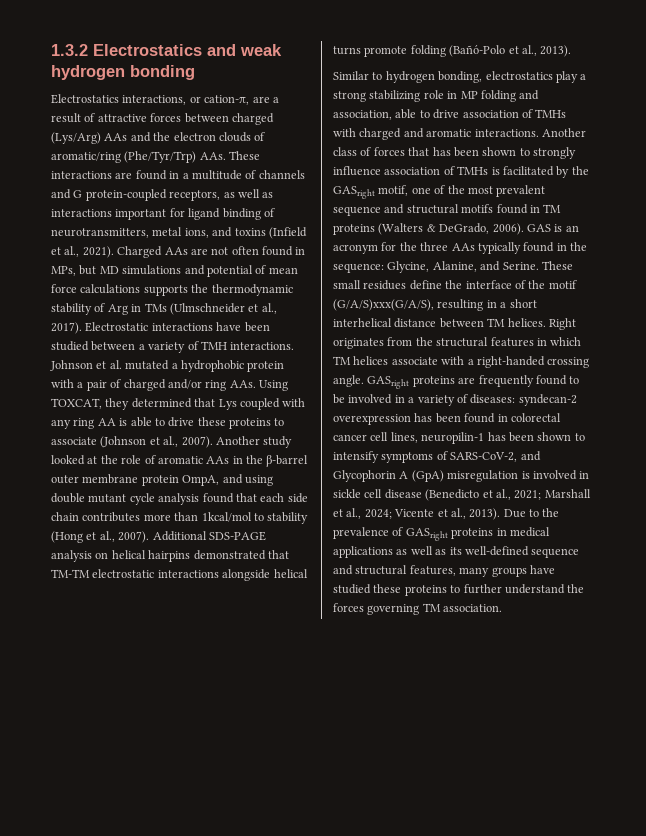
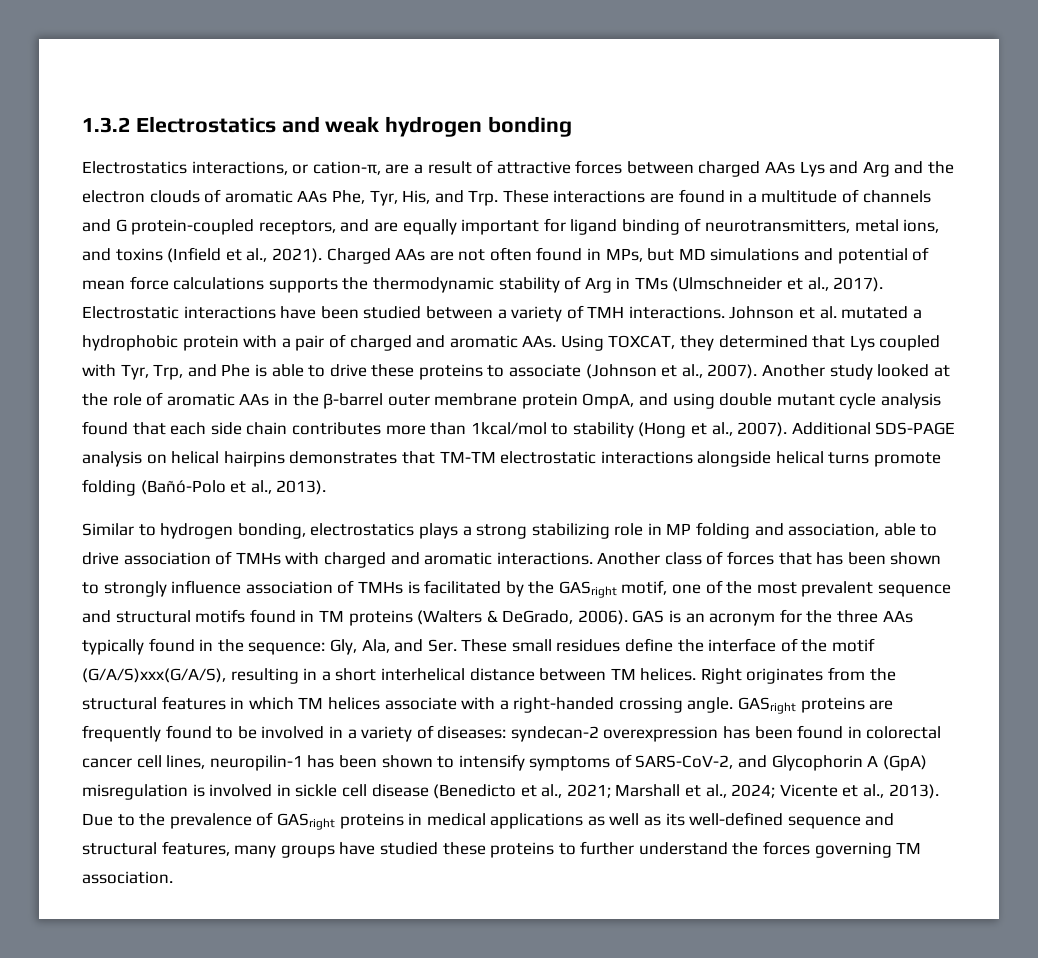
[51,132,128,144] (Lys/Arg) AAs -> [765,161,890,177] AAs Lys and Arg
[51,151,226,163] aromatic/ring (Phe/Tyr/Trp) AAs. -> [224,190,499,206] aromatic AAs Phe, Tyr, His, and Trp.
[223,189,274,198] [51,209,112,217] as well as interactions -> [340,219,457,235] and are equally
[167,379,227,391] and/or ring -> [416,335,518,348] and aromatic
[51,418,116,429] any ring AA -> [120,364,251,380] Tyr, Trp, and Phe
[193,550,266,560] demonstrated -> [289,451,398,464] demonstrates
[555,71,578,83] play -> [418,523,458,539] plays
[387,261,539,273] Glycine, Alanine, and Serine. -> [329,639,457,655] Gly, Ala, and Ser.

